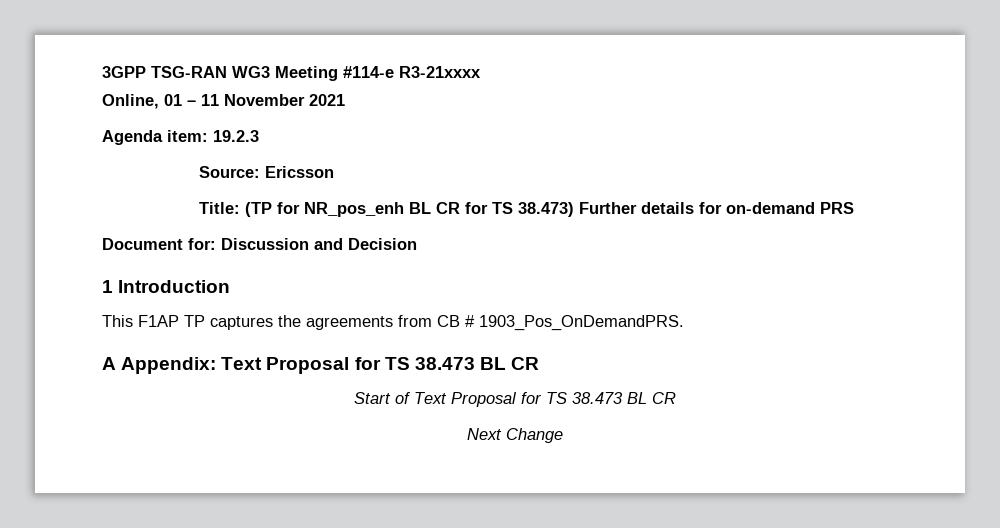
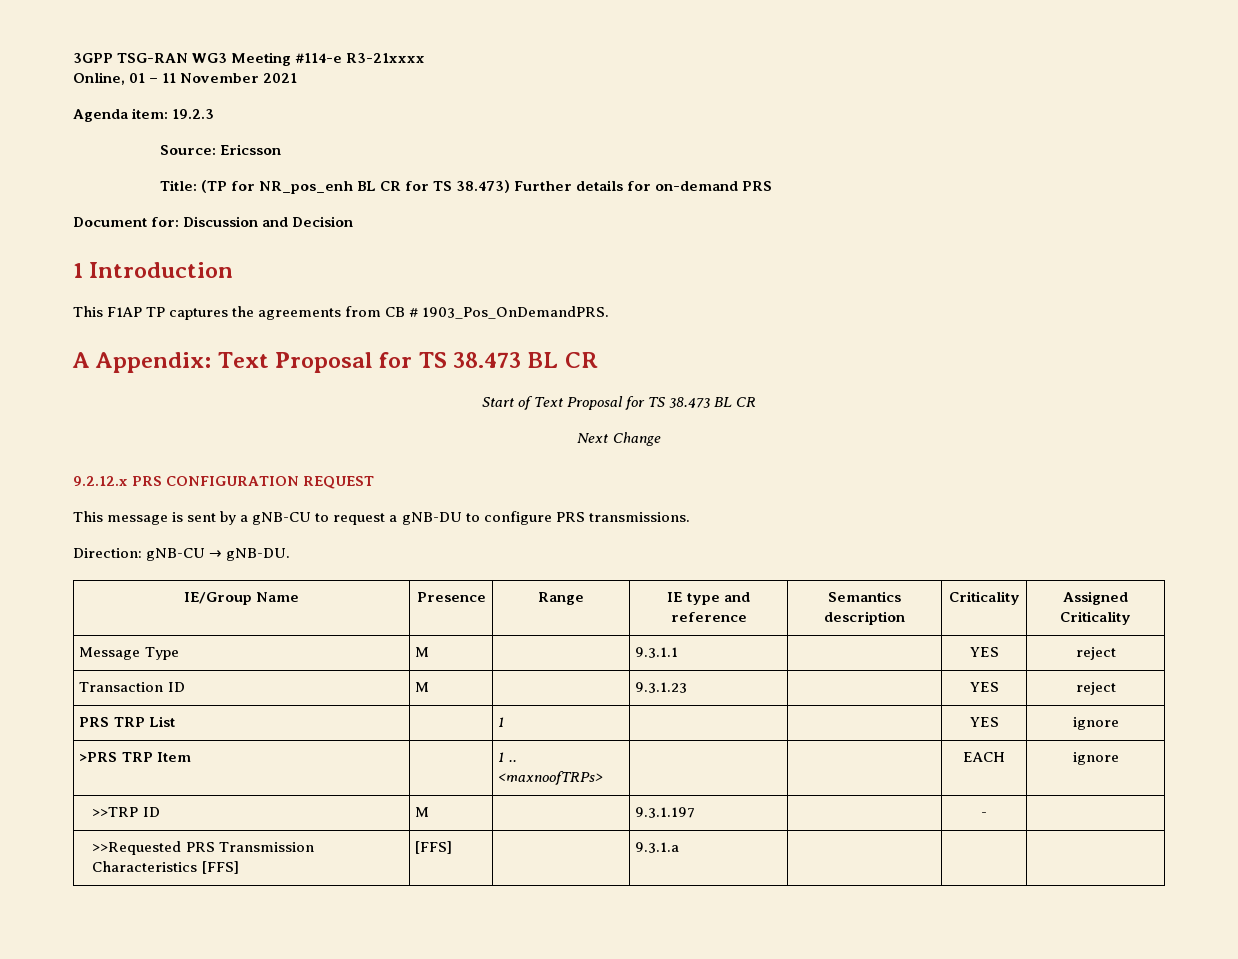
(563, 435) none -> [73,476,375,489] [73,511,690,525] [73,548,291,561] [183,592,300,605] [416,592,486,602] [538,592,584,605] [667,592,750,605] [670,612,747,622] [828,591,901,602] [824,611,905,625] [948,591,1020,605] [1063,591,1128,605] [1060,611,1131,625] [79,647,179,660] [415,647,430,657] [635,647,679,658] [969,647,999,657] [1075,647,1116,660] [79,682,185,692] [415,682,430,692] [635,682,688,693] [969,682,999,692] [1075,682,1116,695] [79,716,175,727] [498,717,505,727] [969,717,999,727] [1072,717,1119,730] [79,752,191,762] [498,752,517,762] [498,771,604,785] [963,752,1005,762] [1072,752,1119,765] [92,807,160,817] [415,807,430,817] [635,807,696,818] [981,812,987,817] [92,841,314,855] [92,861,239,874] [415,841,453,854] [635,842,680,853] // 9.2.12.x PRS CONFIGURATION REQUEST // This message is sent by a gNB-CU to request a gNB-DU to configure PRS transmissions. // Direction: gNB-CU → gNB-DU. // IE/Group Name | Presence | Range | IE type and reference | Semantics description | Criticality | Assigned Criticality // Message Type | M | | 9.3.1.1 | | YES | reject // Transaction ID | M | | 9.3.1.23 | | YES | reject // PRS TRP List | | 1 | | | YES | ignore // >PRS TRP Item | | 1 .. <maxnoofTRPs> | | | EACH | ignore // >>TRP ID | M | | 9.3.1.197 | | - | // >>Requested PRS Transmission Characteristics [FFS] | [FFS] | | 9.3.1.a | | |

